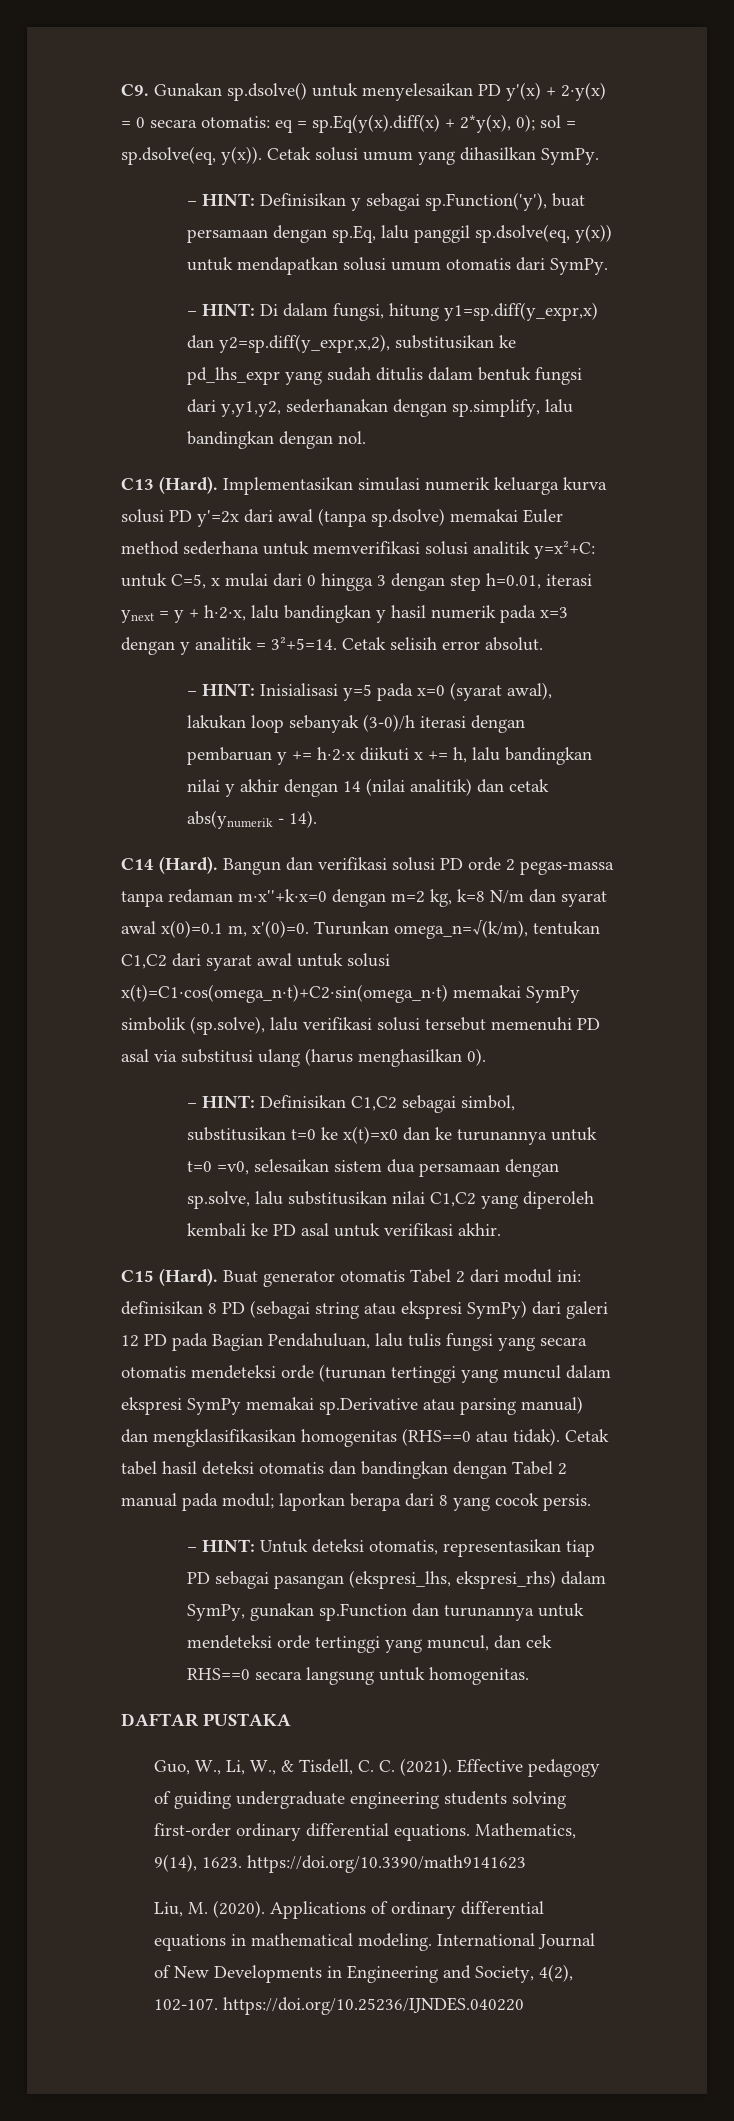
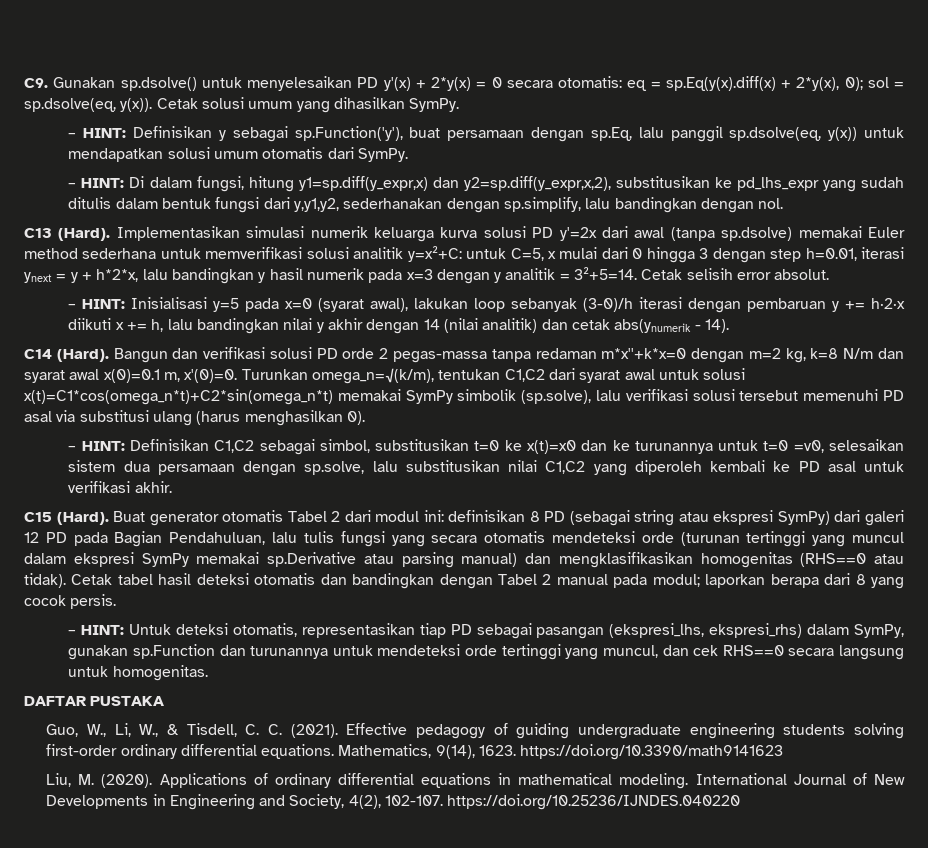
[561,82,606,101] 2·y(x) -> [431,77,471,91] 2*y(x)
[204,605,246,621] h·2·x, -> [96,269,139,282] h*2*x,
[238,889,327,902] m·x''+k·x=0 -> [601,348,687,359] m*x''+k*x=0
[121,984,448,1003] x(t)=C1·cos(omega_n·t)+C2·sin(omega_n·t) -> [24,389,333,405] x(t)=C1*cos(omega_n*t)+C2*sin(omega_n*t)

